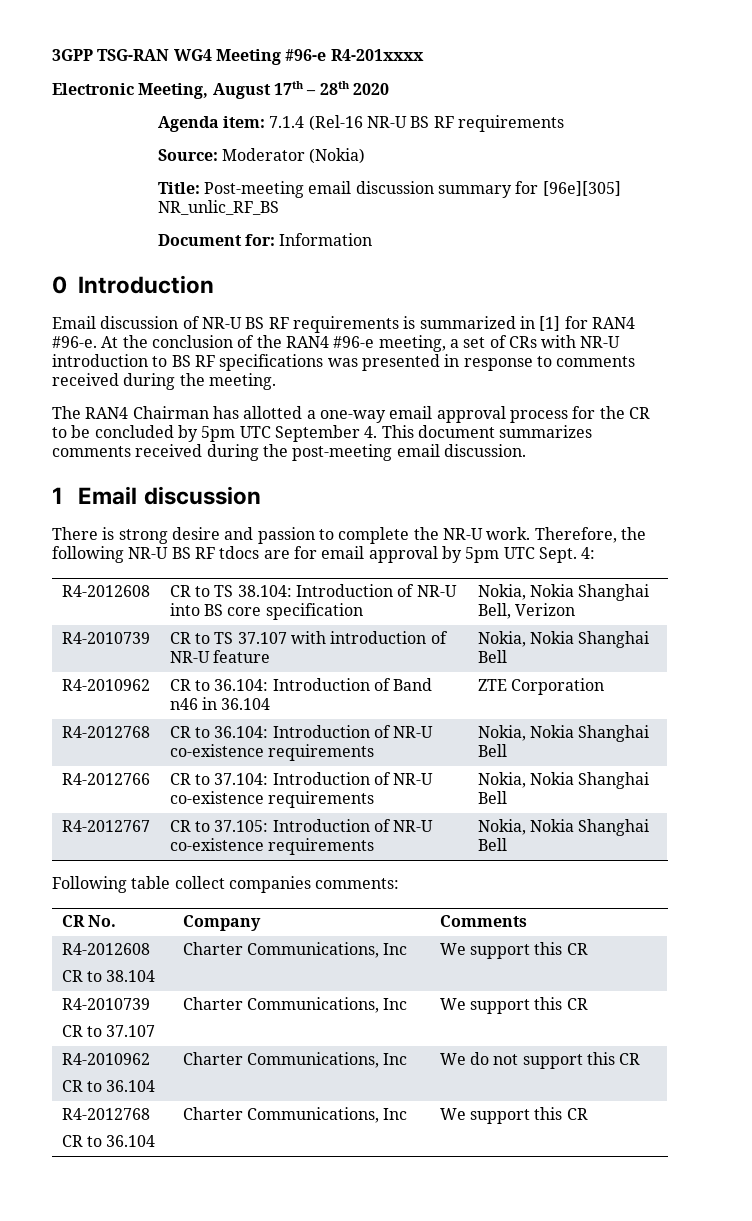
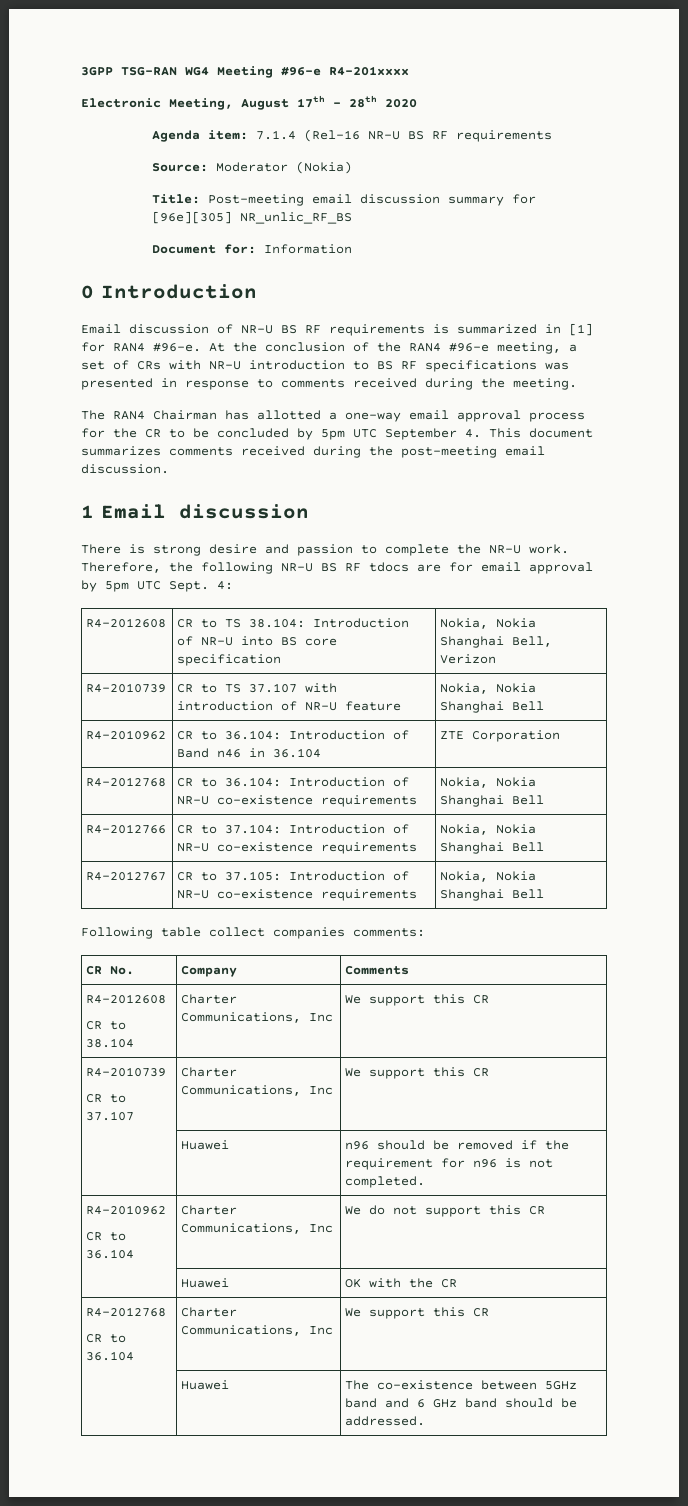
(588, 1004) none -> [181,1140,230,1150] [345,1140,570,1150] [345,1158,554,1170] [345,1176,426,1188] // | Huawei | n96 should be removed if the requirement for n96 is not completed.
(641, 1059) none -> [181,1278,230,1288] [345,1278,458,1288] // | Huawei | OK with the CR
(588, 1114) none -> [181,1380,230,1390] [345,1380,578,1390] [345,1398,578,1408] [345,1416,426,1426] // | Huawei | The co-existence between 5GHz band and 6 GHz band should be addressed.

